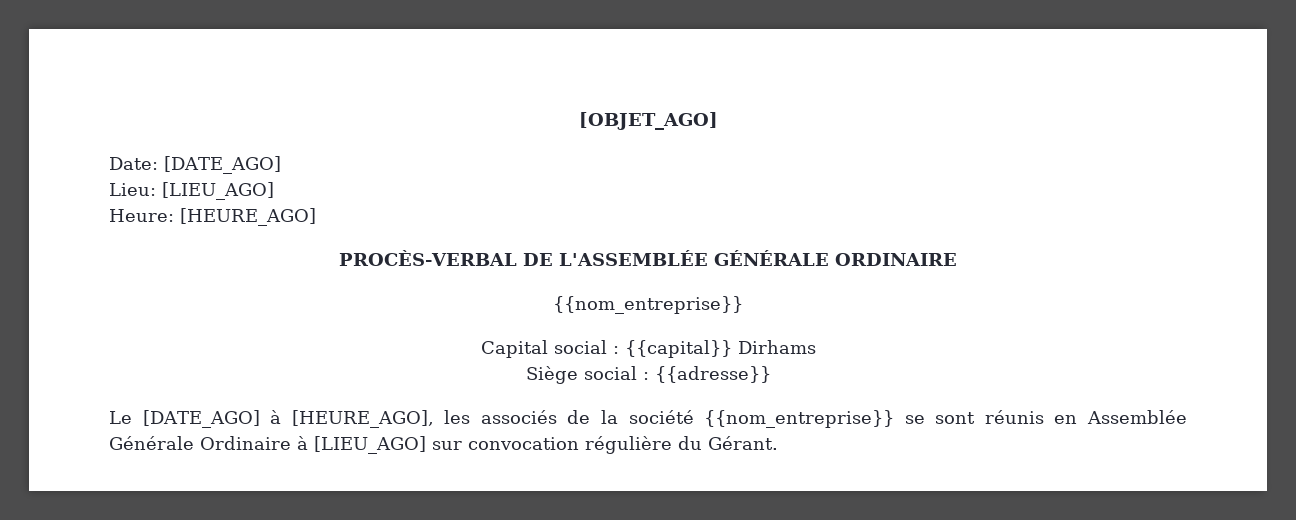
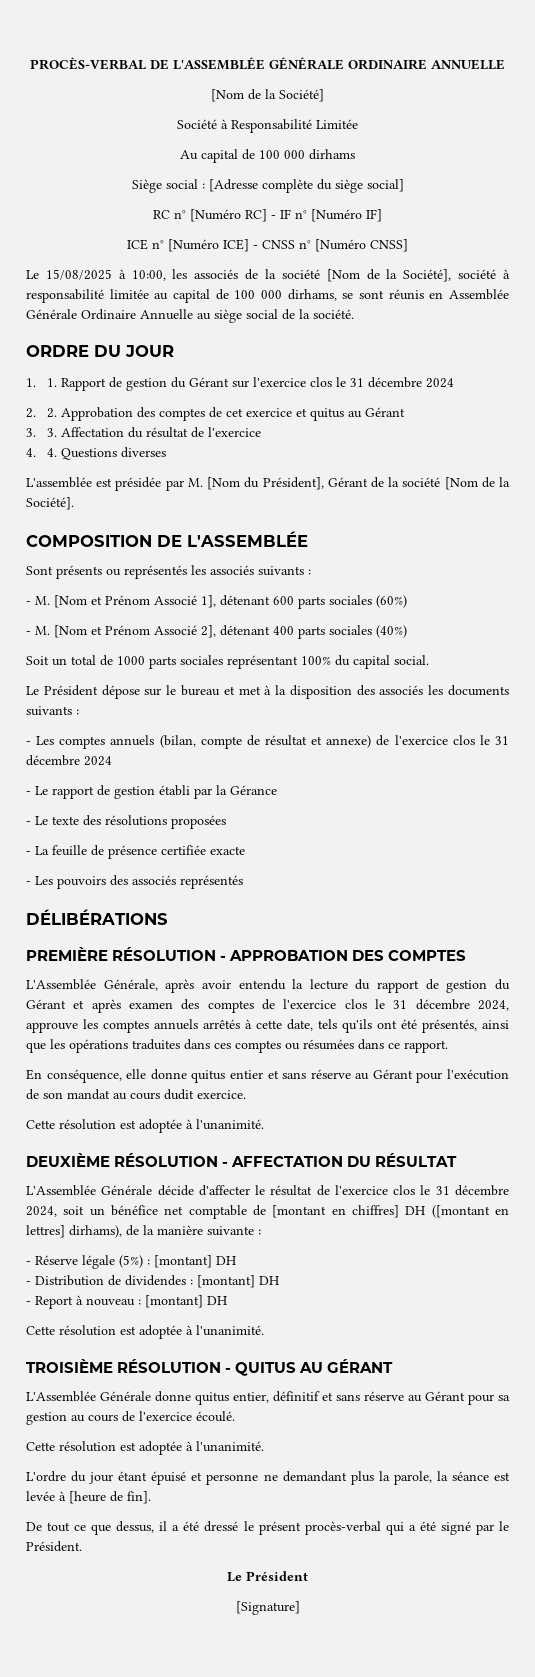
[578,112,718,130] [109,156,281,174] [109,182,274,200] [109,208,316,226] [OBJET_AGO] // Date: [DATE_AGO] // Lieu: [LIEU_AGO] // Heure: [HEURE_AGO] // -> (30, 63) none
[553,296,743,314] [480,340,816,358] [525,366,771,384] [109,410,434,428] // {{nom_entreprise}} // Capital social : {{capital}} Dirhams // Siège social : {{adresse}} // Le [DATE_AGO] à [HEURE_AGO], -> [431,59,505,70] [211,89,324,102] [177,119,358,133] [180,149,355,163] [131,179,404,193] [153,209,382,222] [127,239,408,252] [26,269,166,281] ANNUELLE // [Nom de la Société] // Société à Responsabilité Limitée // Au capital de 100 000 dirhams // Siège social : [Adresse complète du siège social] // RC n° [Numéro RC] - IF n° [Numéro IF] // ICE n° [Numéro ICE] - CNSS n° [Numéro CNSS] // Le 15/08/2025 à 10:00,
[704,410,895,428] {{nom_entreprise}} -> [326,269,510,282] [26,289,337,303] [Nom de la Société], société à responsabilité limitée au capital de 100 000 dirhams,
[297,436,778,454] à [LIEU_AGO] sur convocation régulière du Gérant. -> [140,309,354,323] [26,345,174,357] [26,377,454,391] [26,407,405,421] [26,427,261,438] [26,447,166,460] [26,477,511,491] [26,497,74,510] [26,531,308,547] [26,565,311,579] [26,595,407,609] [26,625,407,639] [26,655,429,669] [26,685,509,699] [26,706,79,716] [26,735,510,749] [26,755,112,766] [26,785,277,799] [26,815,226,829] [26,845,245,859] [26,875,243,889] [26,909,168,925] [26,947,467,961] [26,979,510,993] [26,999,509,1013] [26,1019,509,1033] [26,1039,448,1053] [26,1069,509,1083] [26,1089,246,1100] [26,1119,264,1133] [26,1153,458,1167] [26,1185,509,1196] [26,1205,509,1219] [26,1225,261,1238] [26,1255,236,1269] [26,1275,279,1288] [26,1295,227,1309] [26,1325,264,1339] [26,1359,394,1376] [26,1391,510,1405] [26,1411,235,1425] [26,1441,264,1455] [26,1471,510,1485] [26,1491,151,1504] [26,1521,510,1535] [26,1541,82,1552] [227,1571,308,1582] [235,1601,300,1615] Annuelle au siège social de la société. // ORDRE DU JOUR // 1. 1. Rapport de gestion du Gérant sur l'exercice clos le 31 décembre 2024 // 2. 2. Approbation des comptes de cet exercice et quitus au Gérant // 3. 3. Affectation du résultat de l'exercice // 4. 4. Questions diverses // L'assemblée est présidée par M. [Nom du Président], Gérant de la société [Nom de la Société]. // COMPOSITION DE L'ASSEMBLÉE // Sont présents ou représentés les associés suivants : // - M. [Nom et Prénom Associé 1], détenant 600 parts sociales (60%) // - M. [Nom et Prénom Associé 2], détenant 400 parts sociales (40%) // Soit un total de 1000 parts sociales représentant 100% du capital social. // Le Président dépose sur le bureau et met à la disposition des associés les documents suivants : // - Les comptes annuels (bilan, compte de résultat et annexe) de l'exercice clos le 31 décembre 2024 // - Le rapport de gestion établi par la Gérance // - Le texte des résolutions proposées // - La feuille de présence certifiée exacte // - Les pouvoirs des associés représentés // DÉLIBÉRATIONS // PREMIÈRE RÉSOLUTION - APPROBATION DES COMPTES // L'Assemblée Générale, après avoir entendu la lecture du rapport de gestion du Gérant et après examen des comptes de l'exercice clos le 31 décembre 2024, approuve les comptes annuels arrêtés à cette date, tels qu'ils ont été présentés, ainsi que les opérations traduites dans ces comptes ou résumées dans ce rapport. // En conséquence, elle donne quitus entier et sans réserve au Gérant pour l'exécution de son mandat au cours dudit exercice. // Cette résolution est adoptée à l'unanimité. // DEUXIÈME RÉSOLUTION - AFFECTATION DU RÉSULTAT // L'Assemblée Générale décide d'affecter le résultat de l'exercice clos le 31 décembre 2024, soit un bénéfice net comptable de [montant en chiffres] DH ([montant en lettres] dirhams), de la manière suivante : // - Réserve légale (5%) : [montant] DH // - Distribution de dividendes : [montant] DH // - Report à nouveau : [montant] DH // Cette résolution est adoptée à l'unanimité. // TROISIÈME RÉSOLUTION - QUITUS AU GÉRANT // L'Assemblée Générale donne quitus entier, définitif et sans réserve au Gérant pour sa gestion au cours de l'exercice écoulé. // Cette résolution est adoptée à l'unanimité. // L'ordre du jour étant épuisé et personne ne demandant plus la parole, la séance est levée à [heure de fin]. // De tout ce que dessus, il a été dressé le présent procès-verbal qui a été signé par le Président. // Le Président // [Signature]

